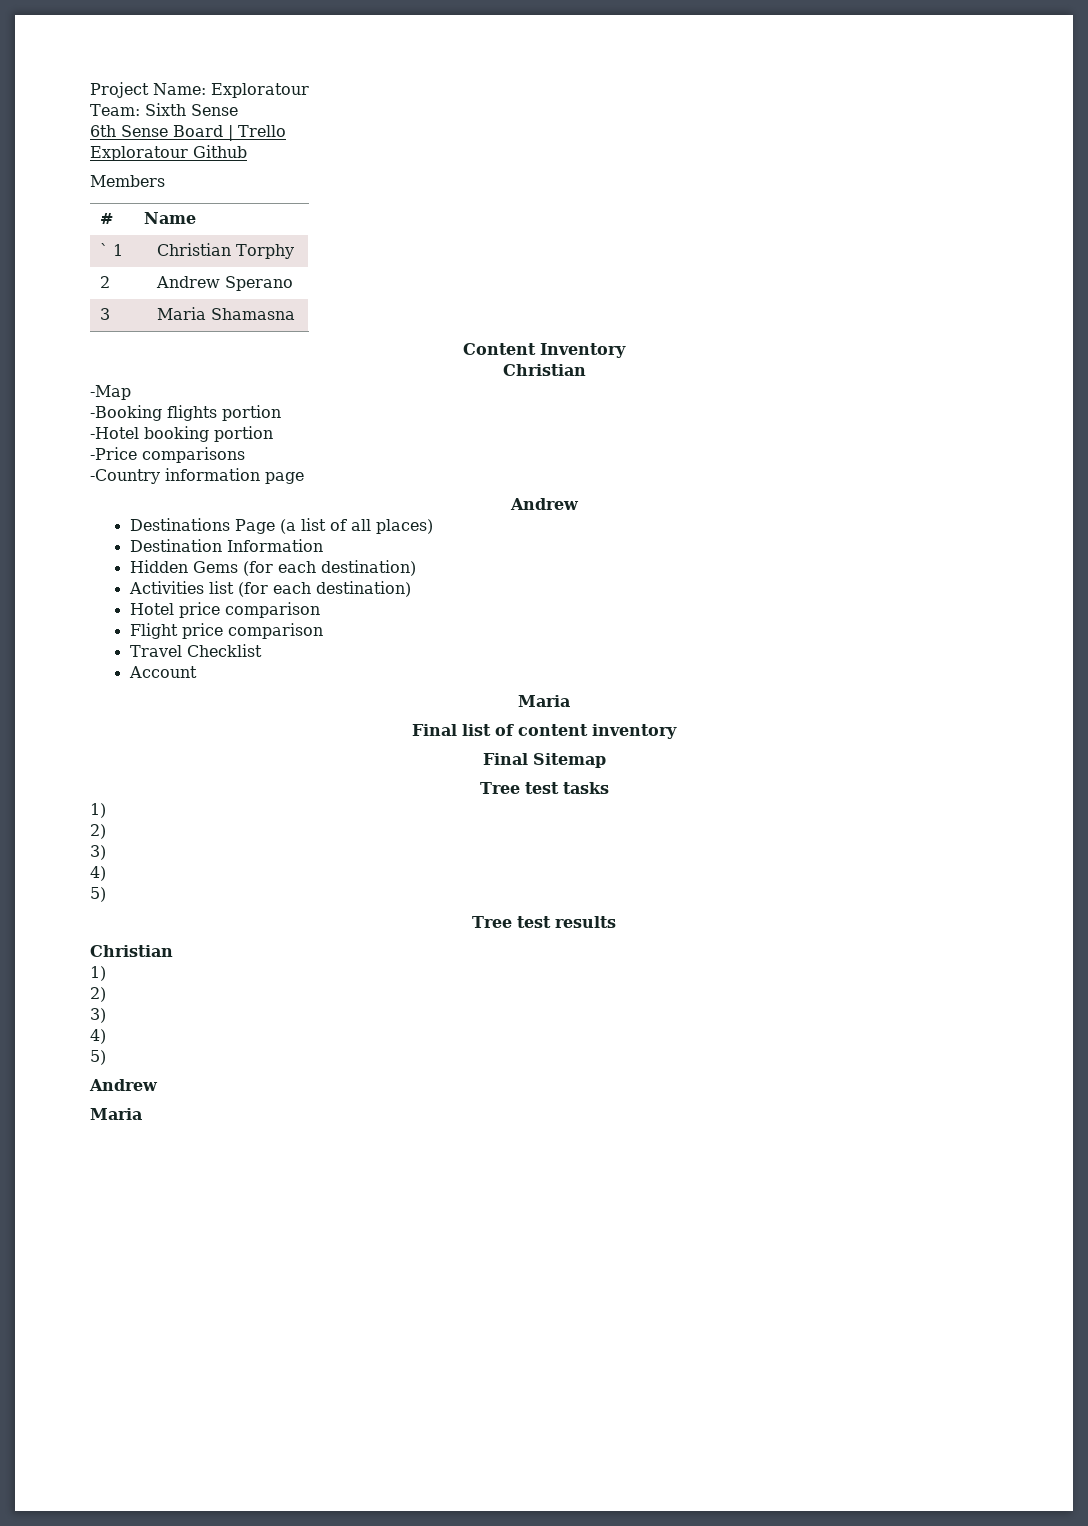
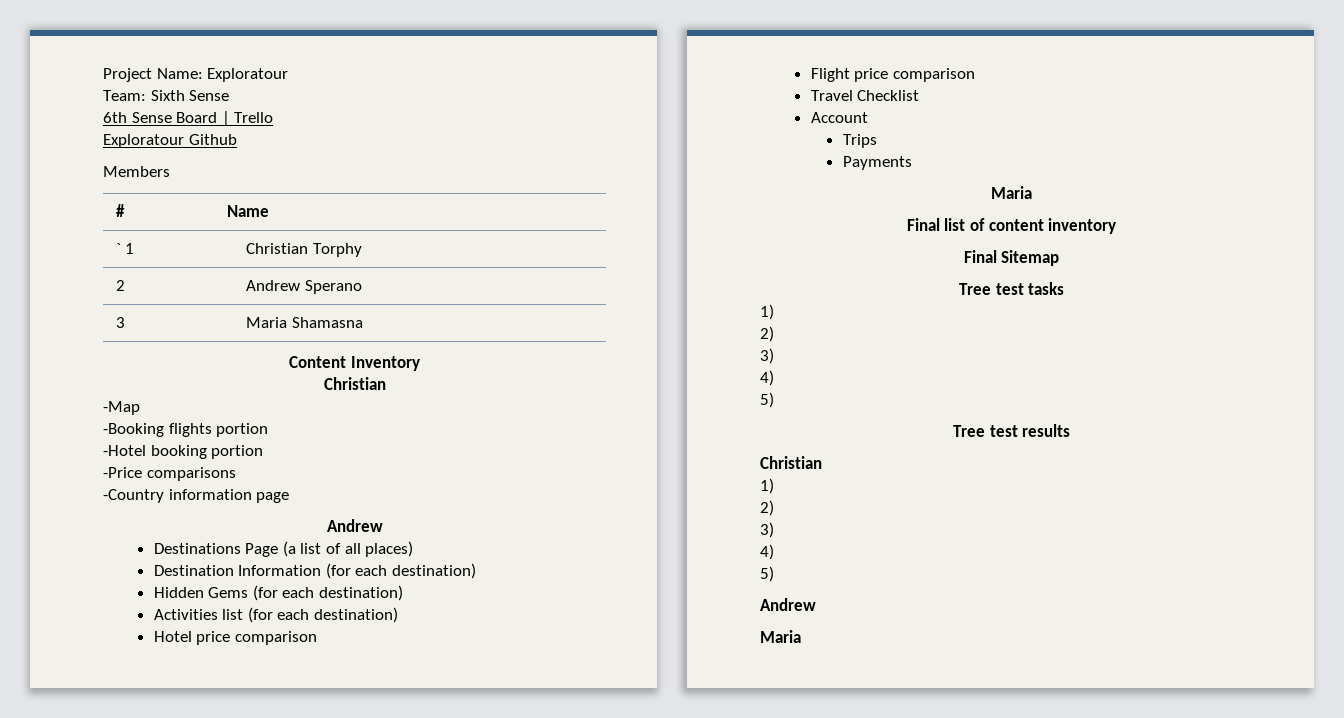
(323, 545) none -> [325,563,477,579] (for each destination)
(197, 672) none -> [842,134,877,148] [842,156,912,170] // Trips // Payments

